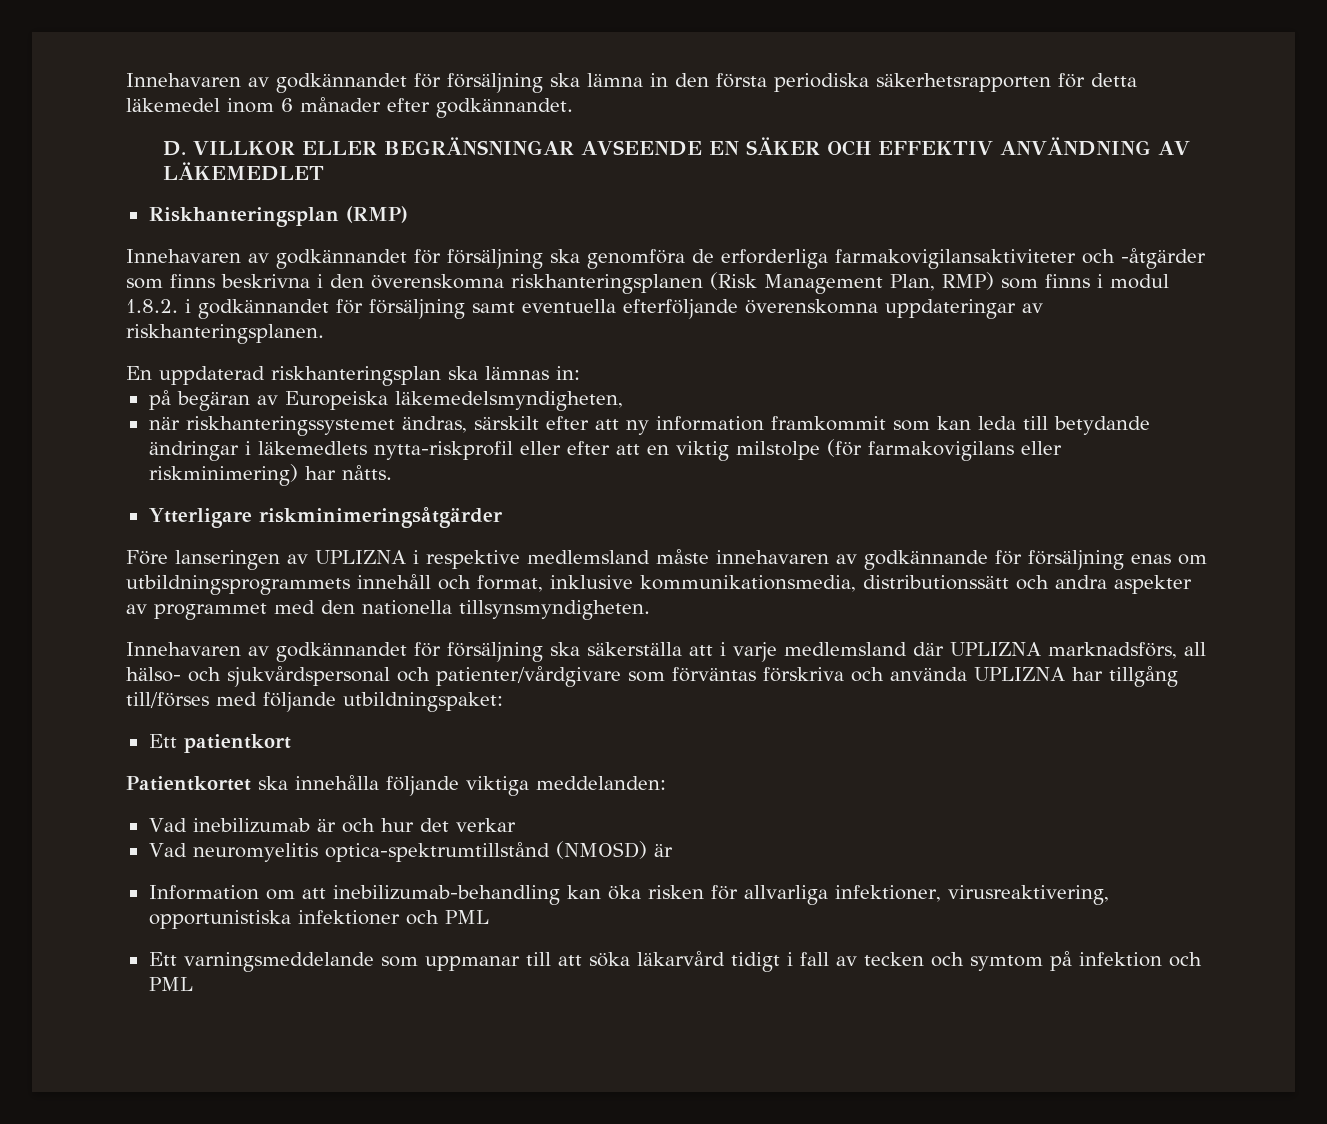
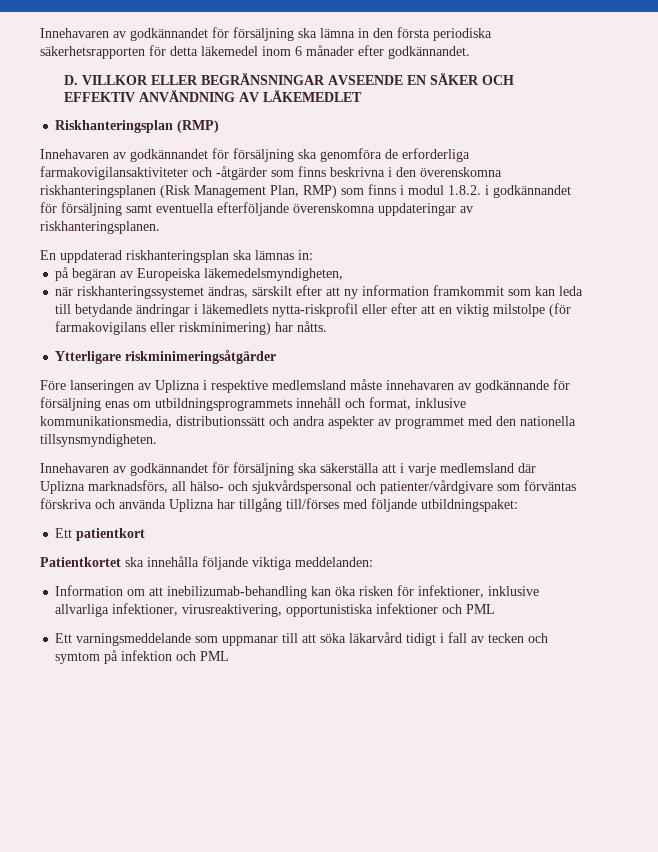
[315,550,406,564] UPLIZNA -> [155,380,200,393] Uplizna
[950,642,1041,656] UPLIZNA -> [40,481,85,494] Uplizna
[974,667,1065,681] UPLIZNA -> [169,499,214,512] Uplizna
[148,818,516,833] [148,841,673,862] // Vad inebilizumab är och hur det verkar // Vad neuromyelitis optica-spektrumtillstånd (NMOSD) är -> (373, 562) none
(738, 892) none -> [418,585,540,598] infektioner, inklusive

